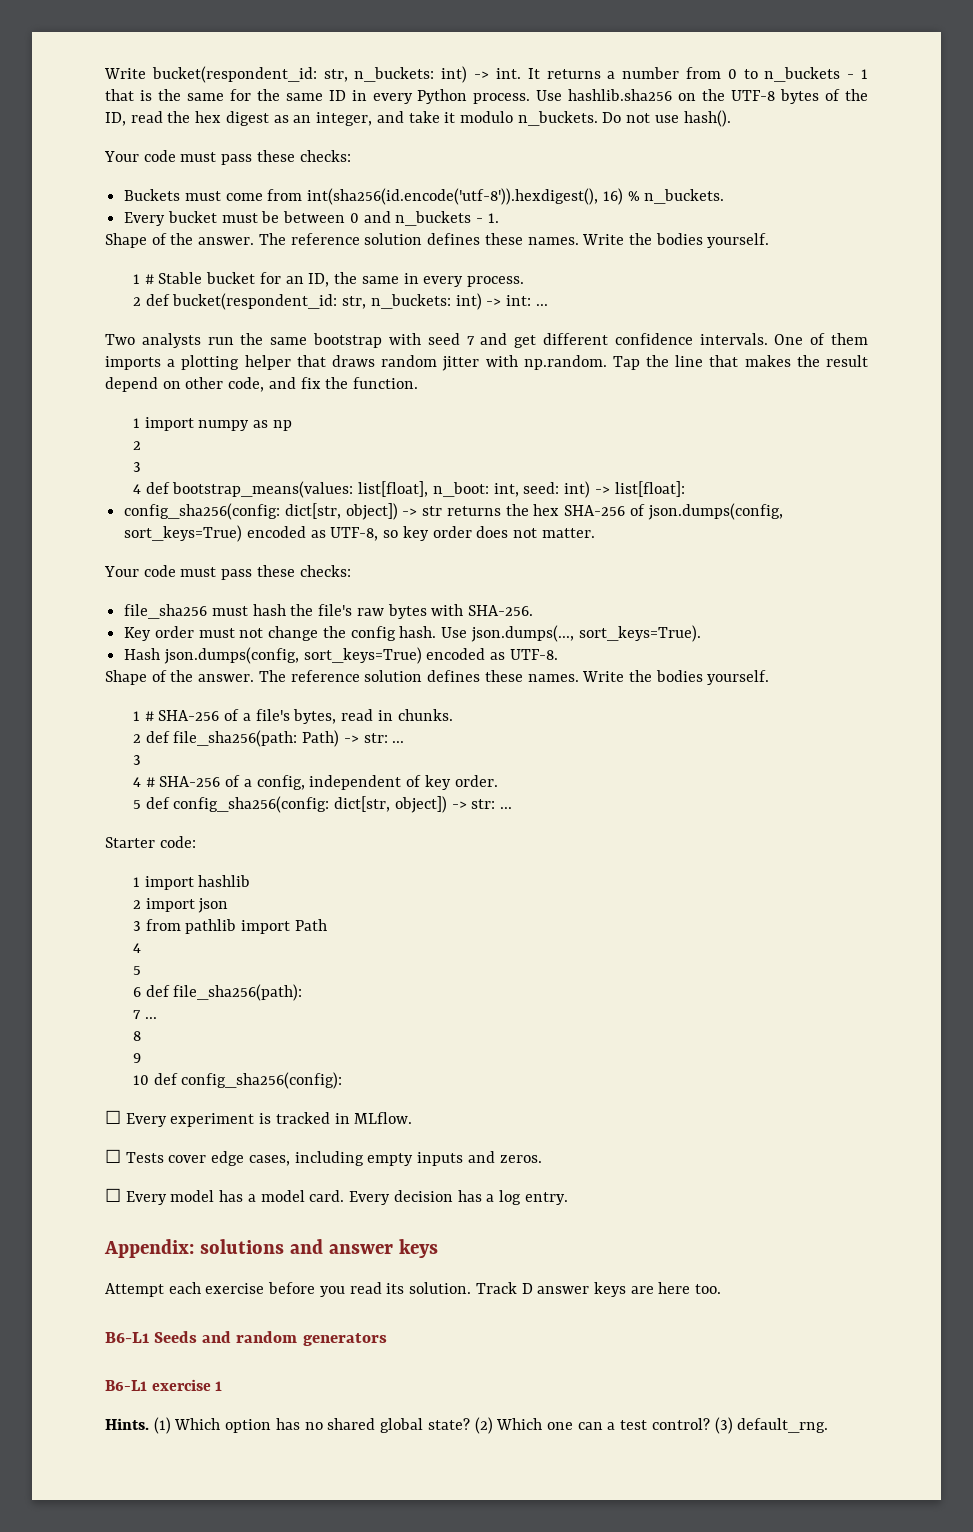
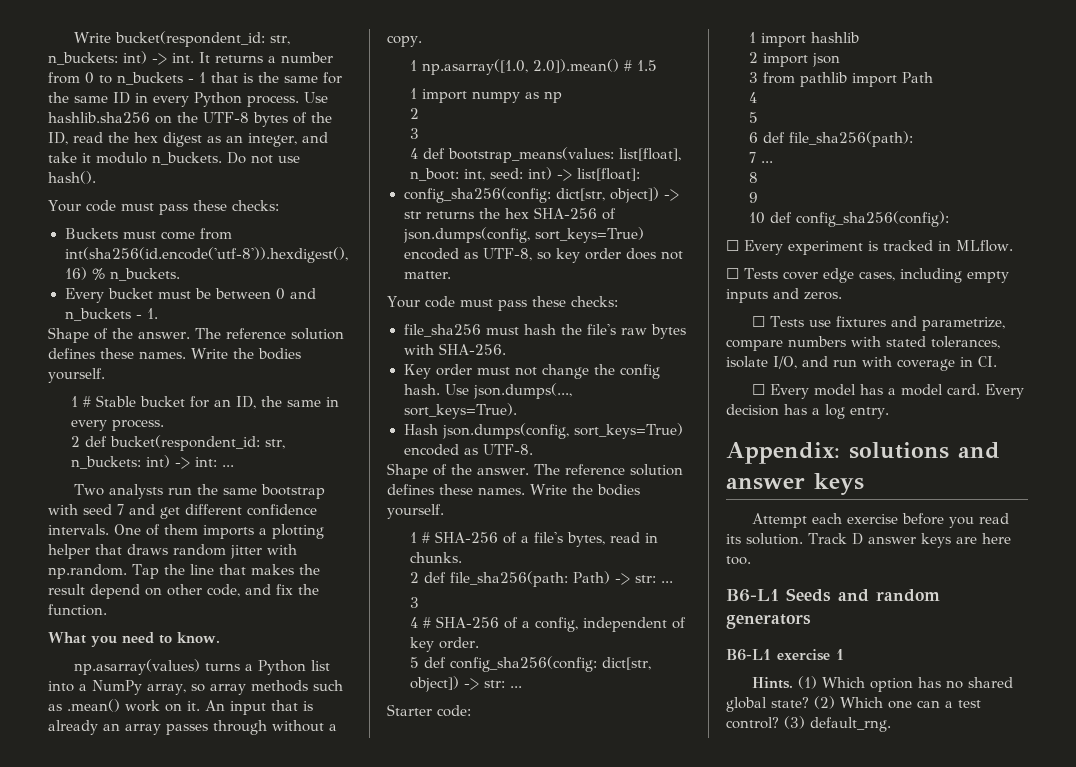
(419, 383) none -> [48,632,220,647] [74,659,331,675] [48,680,343,695] [48,699,313,715] [48,720,337,735] [387,35,422,47] [410,59,658,75] // What you need to know. // np.asarray(values) turns a Python list into a NumPy array, so array methods such as .mean() work on it. An input that is already an array passes through without a copy. // 1 np.asarray([1.0, 2.0]).mean() # 1.5
(542, 1159) none -> [752,316,1006,331] [726,336,1000,351] [726,356,997,371] // ☐ Tests use fixtures and parametrize, compare numbers with stated tolerances, isolate I/O, and run with coverage in CI.

